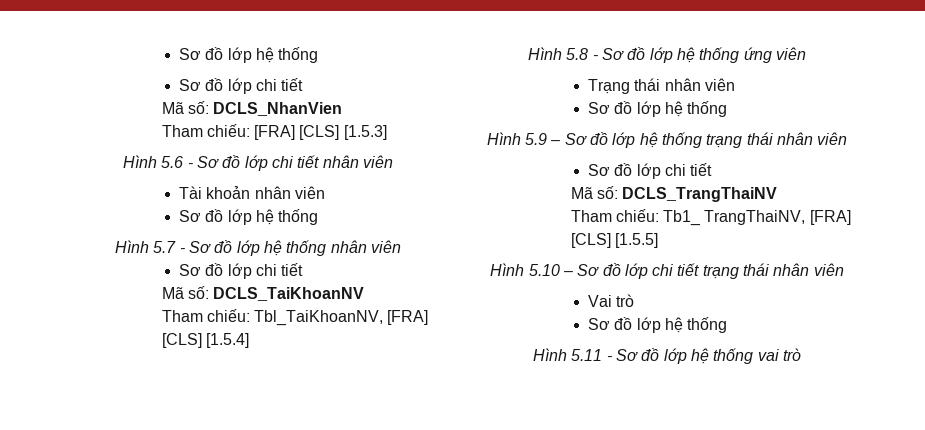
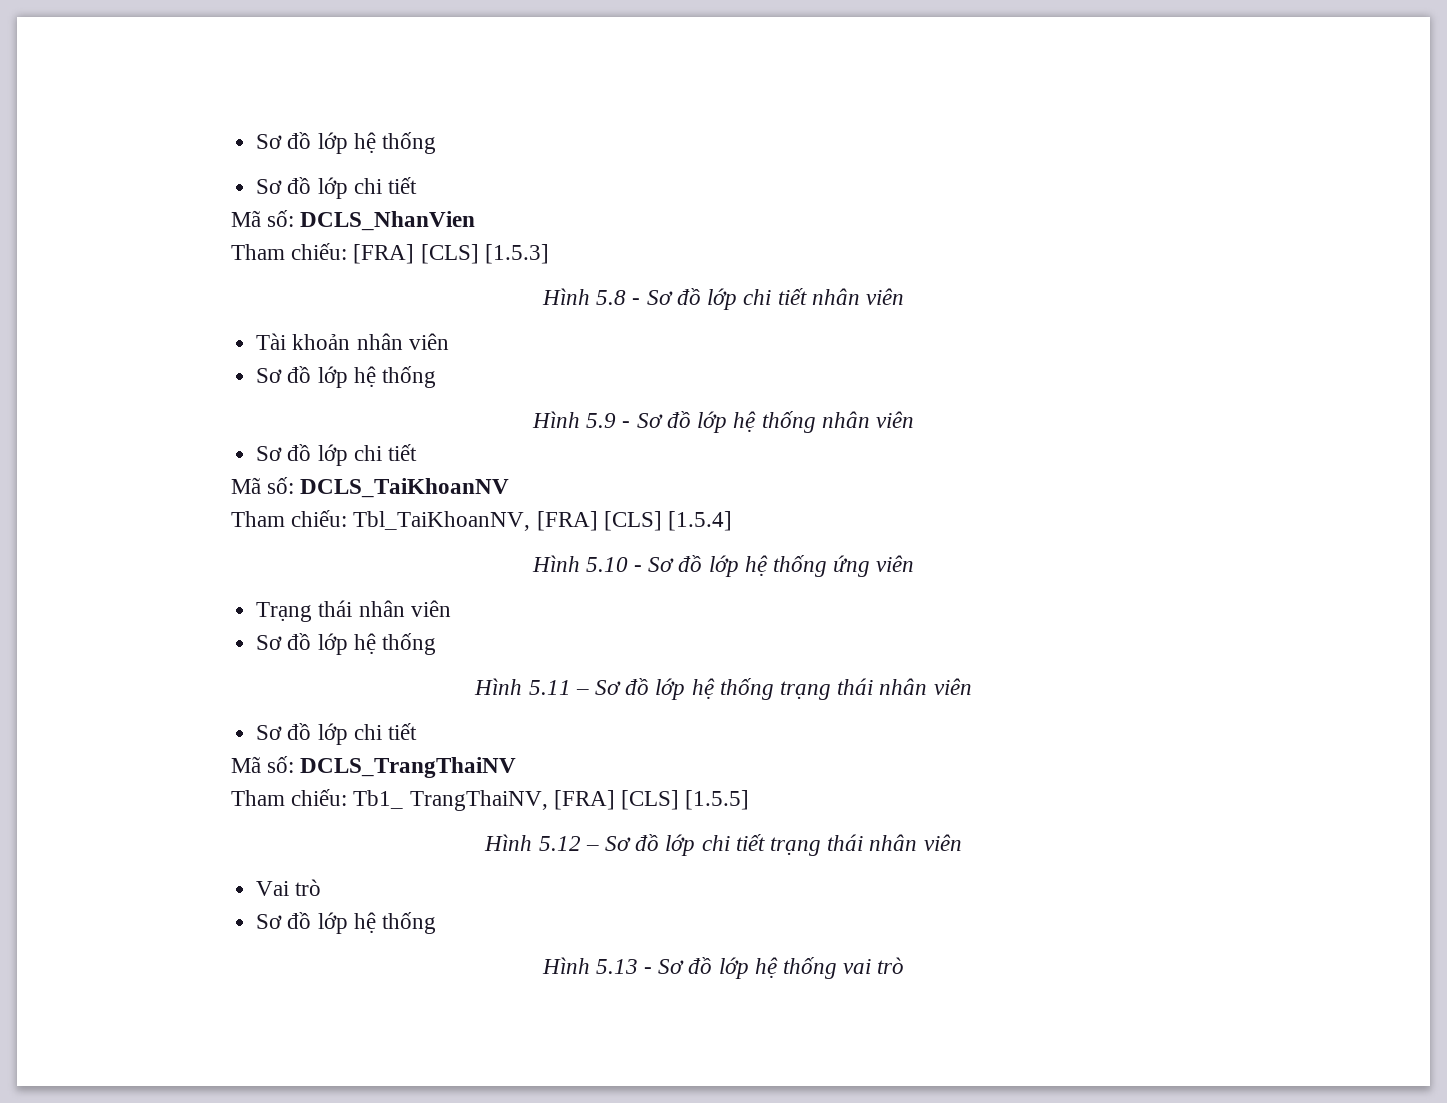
[161,156,184,168] 5.6 -> [596,290,627,305] 5.8
[153,241,177,253] 5.7 -> [586,413,617,428] 5.9
[566,48,589,60] 5.8 -> [585,557,628,572] 5.10
[525,133,548,145] 5.9 -> [528,680,571,695] 5.11
[528,264,560,276] 5.10 -> [538,836,581,851] 5.12
[571,349,603,361] 5.11 -> [595,959,638,974] 5.13

